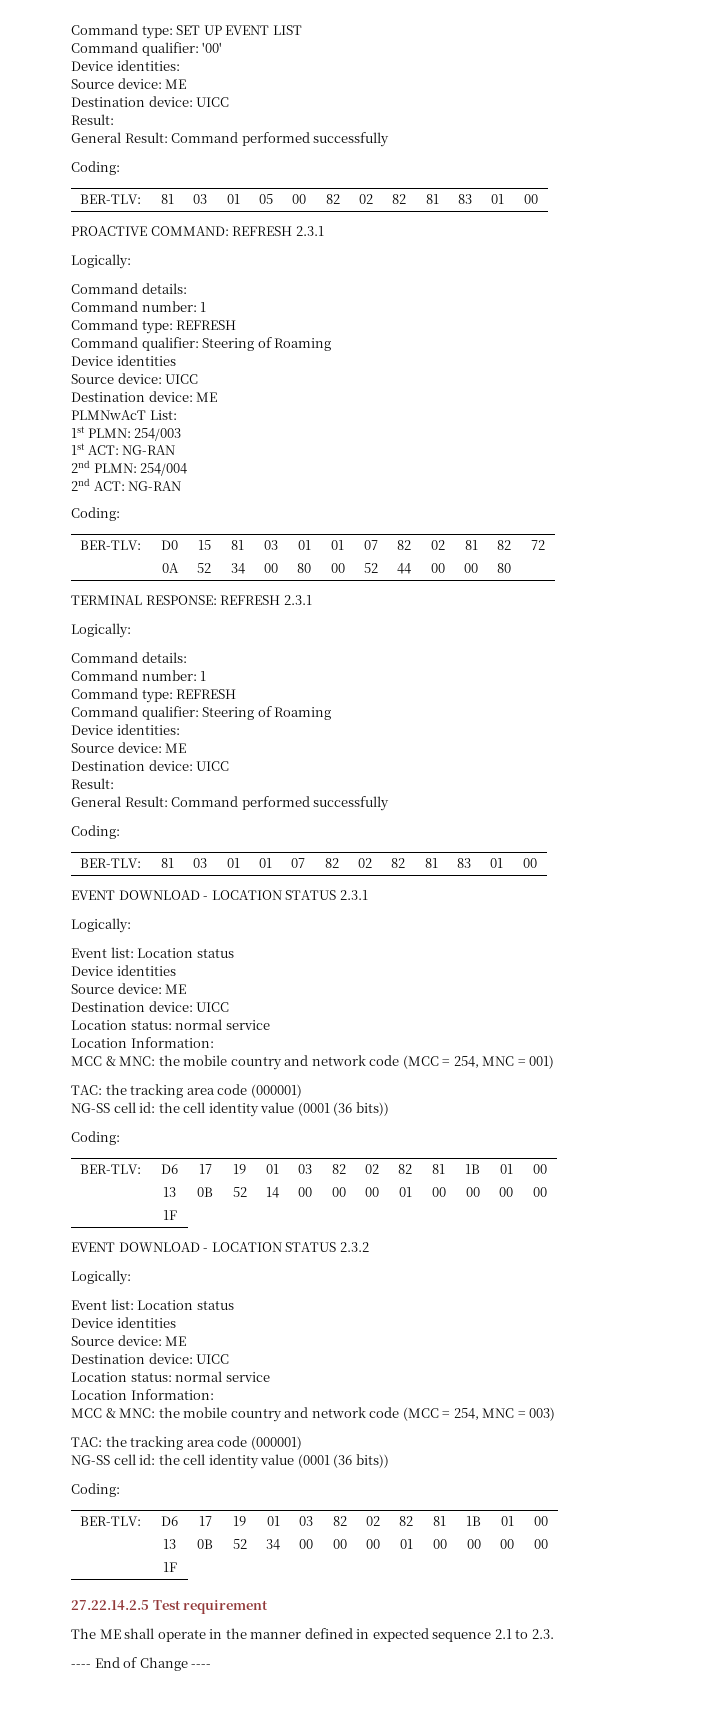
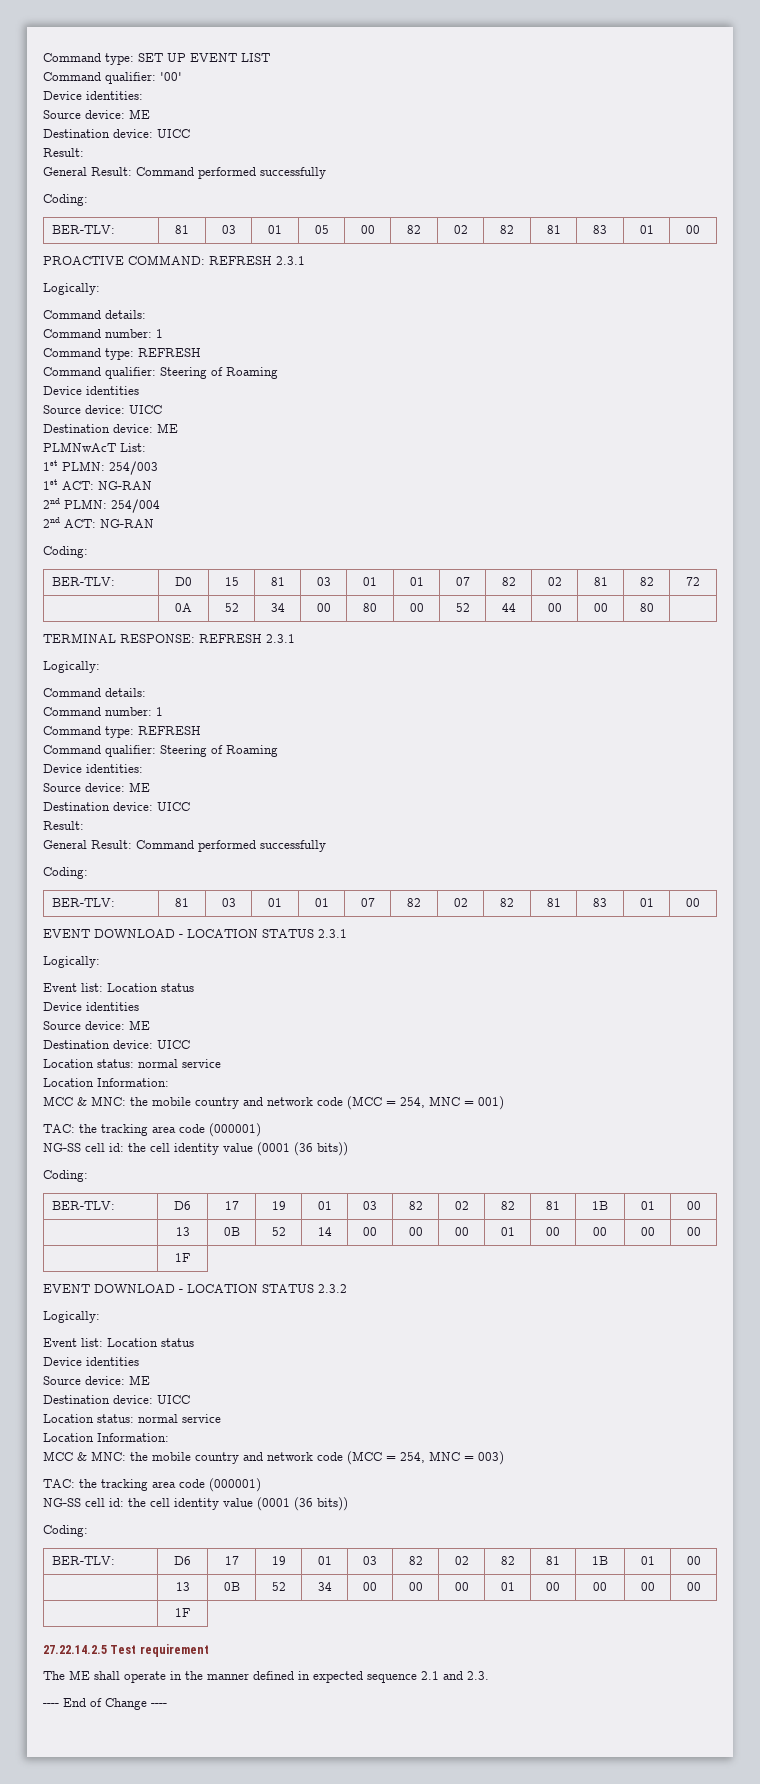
[515,1629,529,1639] to -> [443,1671,463,1680] and

